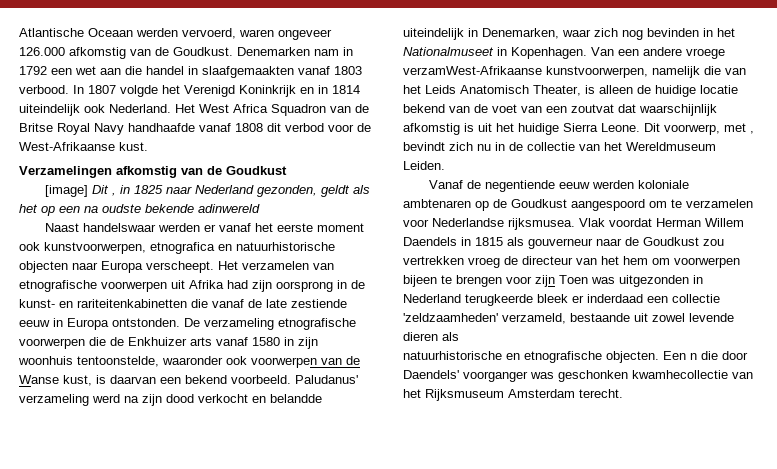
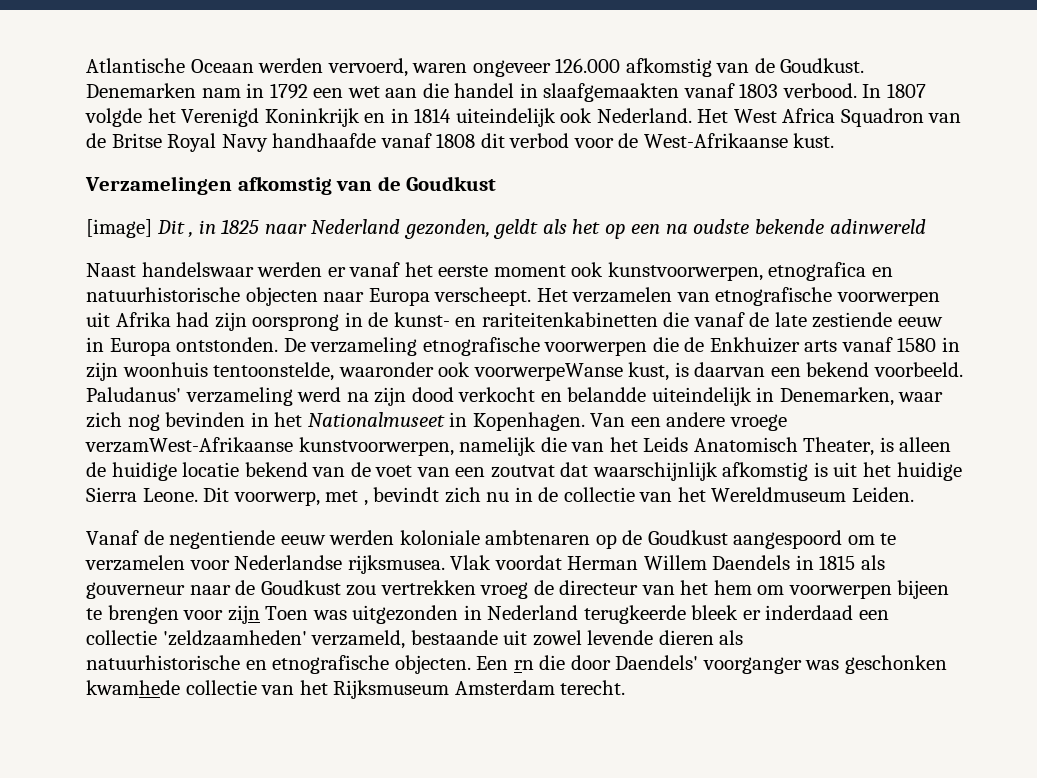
[251,356,360,368] [19,375,59,384] voorwerpen van de Wanse -> [473,363,623,381] voorwerpeWanse
[690,353,697,360] n -> [513,660,534,670] rn
[632,370,728,379] kwamhecollectie -> [86,680,257,695] kwamhede collectie

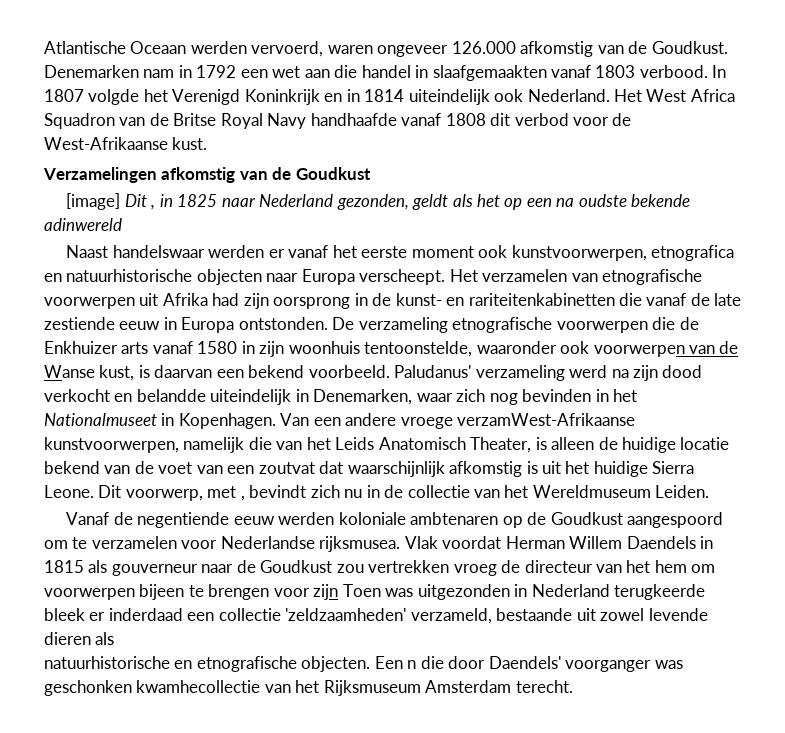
[473,363,623,381] voorwerpeWanse -> [593,341,739,357] [44,365,95,378] voorwerpen van de Wanse
[513,660,534,670] rn -> [407,660,417,669] n
[86,680,257,695] kwamhede collectie -> [136,680,261,693] kwamhecollectie

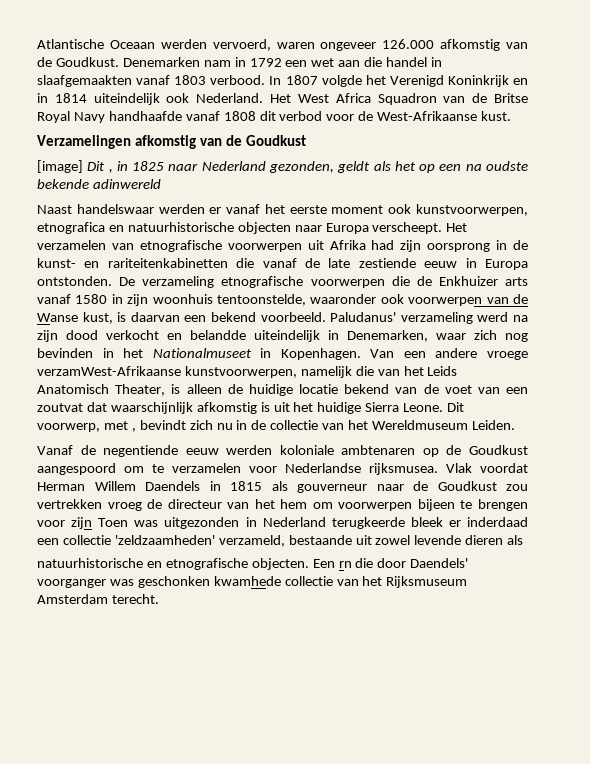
[407,660,417,669] n -> [338,561,352,568] rn
[136,680,261,693] kwamhecollectie -> [213,576,333,586] kwamhede collectie

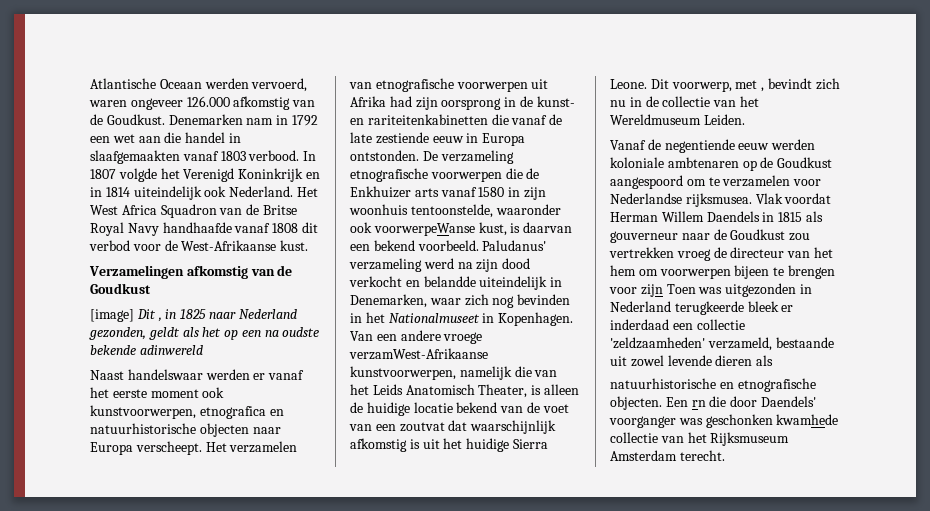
[408,294,528,306] [37,313,78,322] voorwerpen van de Wanse -> [373,223,475,236] voorwerpeWanse

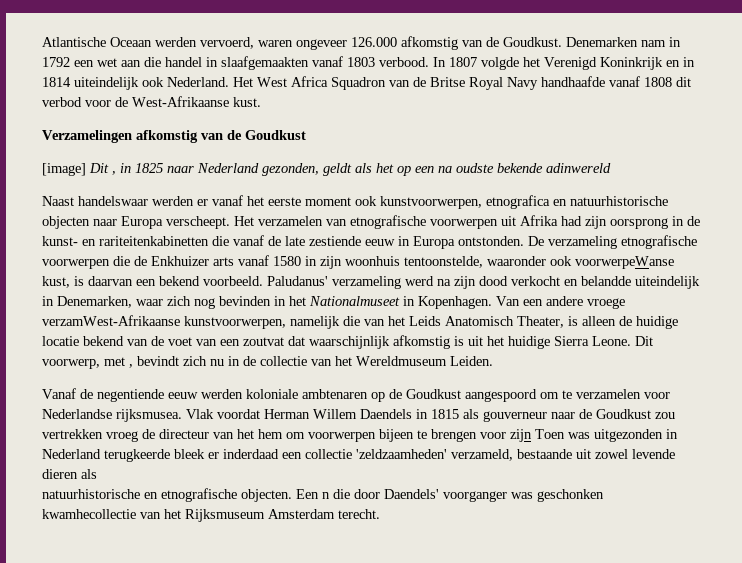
[691,400,706,407] rn -> [322,492,330,499] n
[776,414,839,425] [610,432,658,443] kwamhede collectie -> [42,509,136,519] kwamhecollectie

